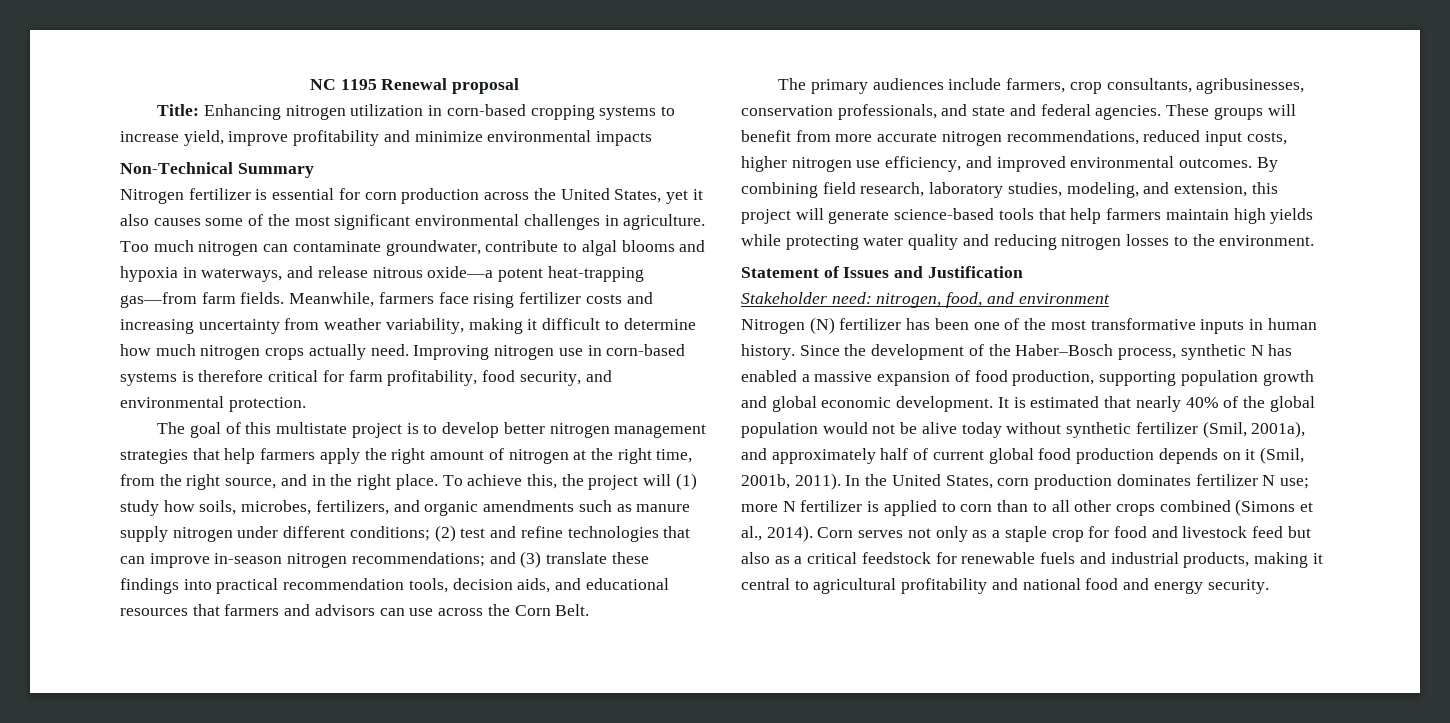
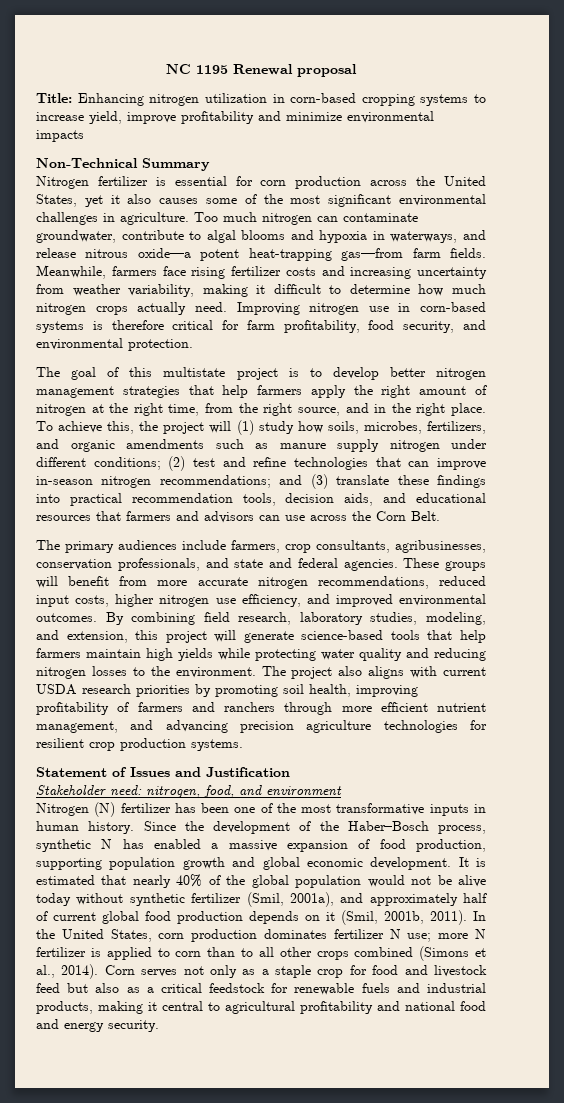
(1315, 240) none -> [261,666,486,679] [36,684,418,697] [36,702,486,715] [36,720,487,733] [36,738,243,751] The project also aligns with current USDA research priorities by promoting soil health, improving profitability of farmers and ranchers through more efficient nutrient management, and advancing precision agriculture technologies for resilient crop production systems.

